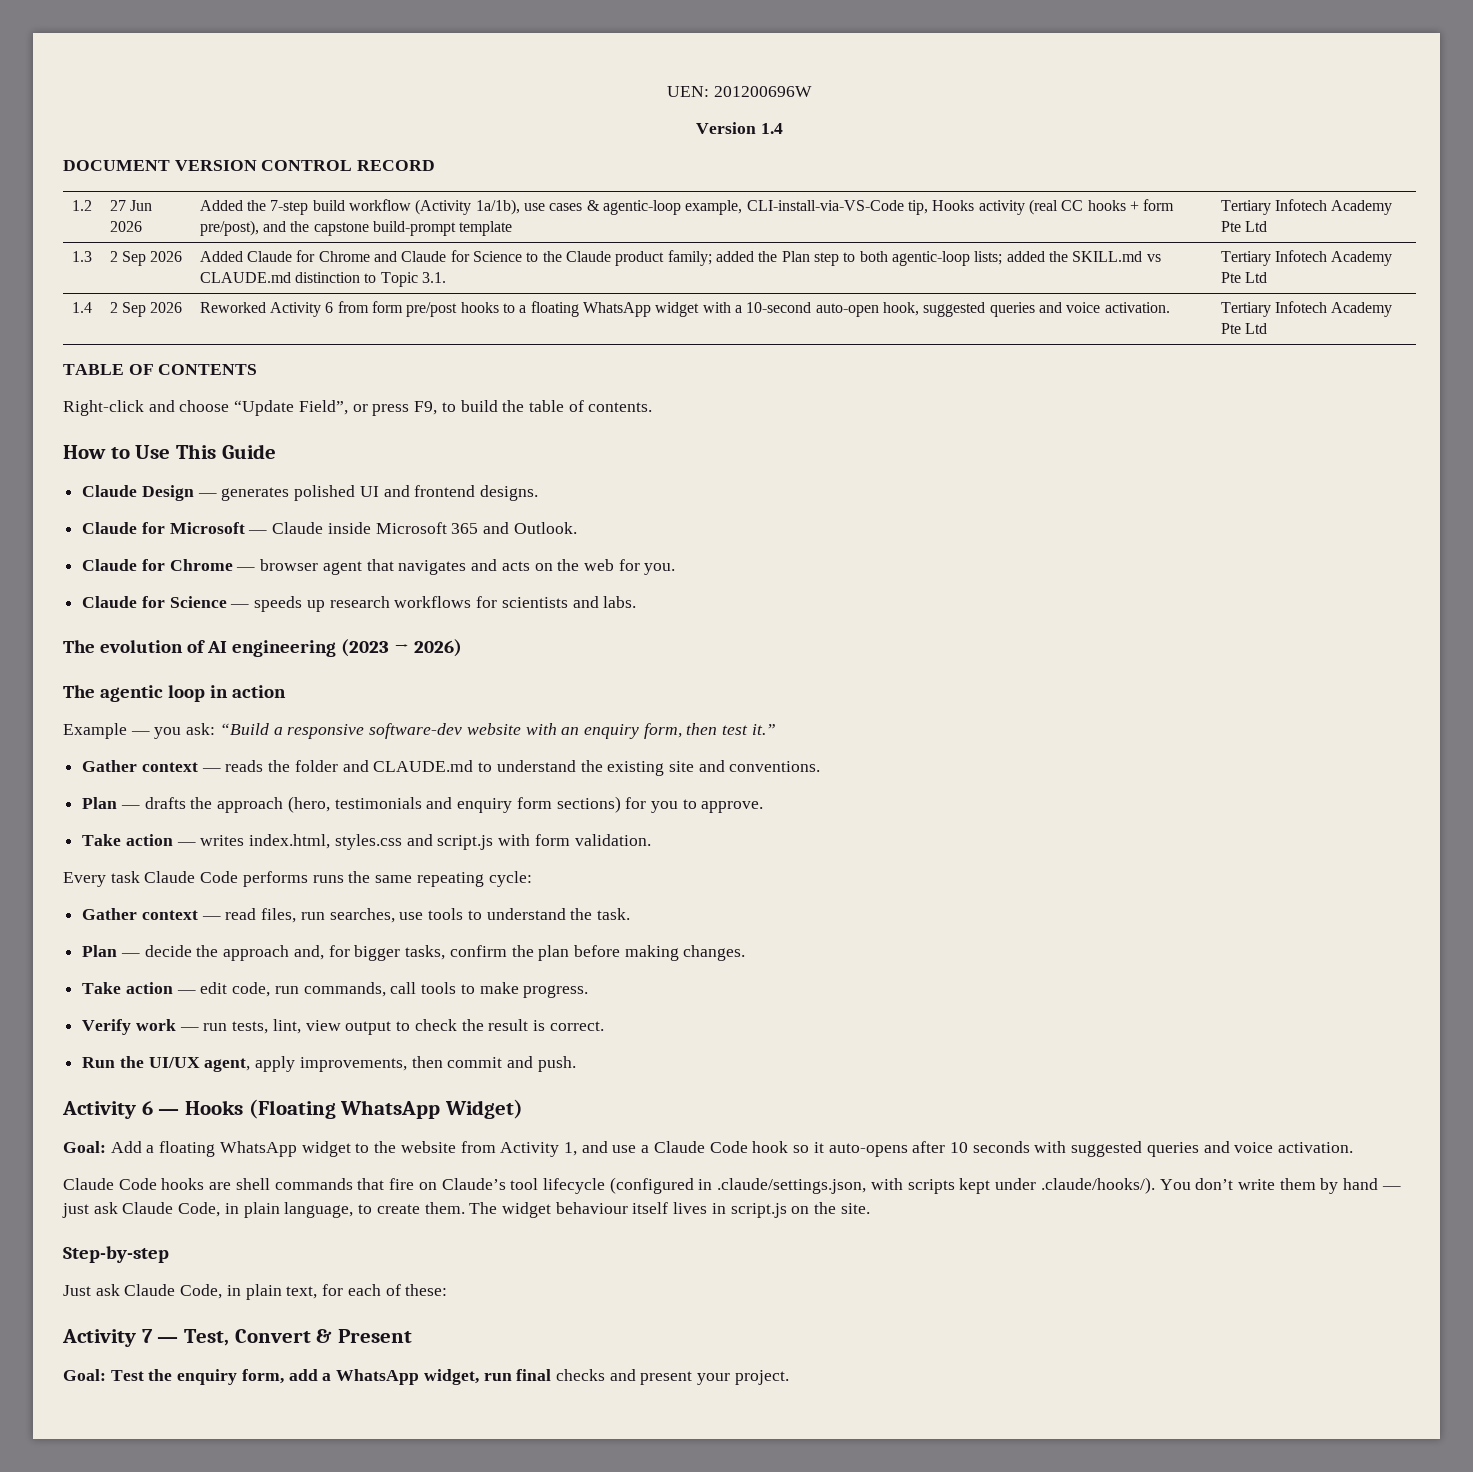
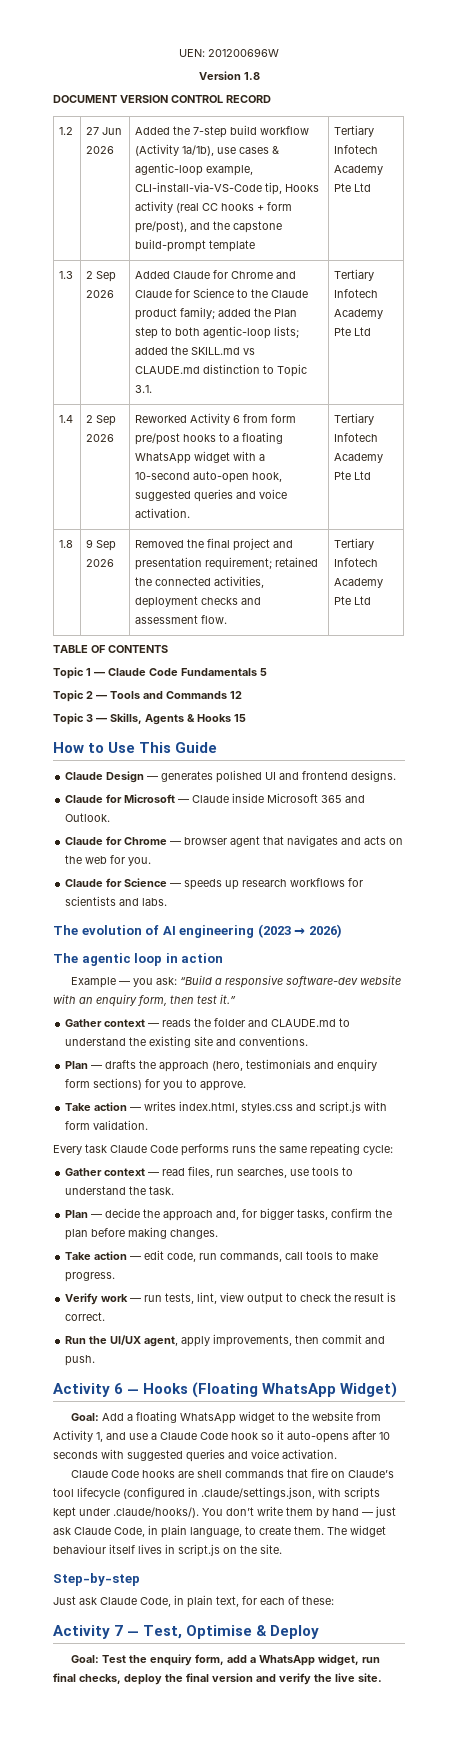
[760,123,783,134] 1.4 -> [243,72,260,80] 1.8
[63,364,258,375] [63,400,653,416] // TABLE OF CONTENTS // Right-click and choose “Update Field”, or press F9, to build the table of contents. -> [59,540,74,548] [86,539,117,551] [86,559,115,567] [135,538,294,551] [135,557,319,570] [135,576,265,588] [135,596,262,608] [135,615,228,624] [334,538,375,550] [334,558,379,567] [334,578,384,588] [334,596,372,605] [53,645,168,653] [53,667,267,679] [53,690,242,702] [53,713,246,725] // 1.8 | 9 Sep 2026 | Removed the final project and presentation requirement; retained the connected activities, deployment checks and assessment flow. | Tertiary Infotech Academy Pte Ltd // TABLE OF CONTENTS // Topic 1 — Claude Code Fundamentals 5 // Topic 2 — Tools and Commands 12 // Topic 3 — Skills, Agents & Hooks 15
[234,1329,413,1343] Convert & Present -> [186,1625,320,1639] Optimise & Deploy
[555,1369,789,1385] checks and present your project. -> [79,1673,382,1685] checks, deploy the final version and verify the live site.

